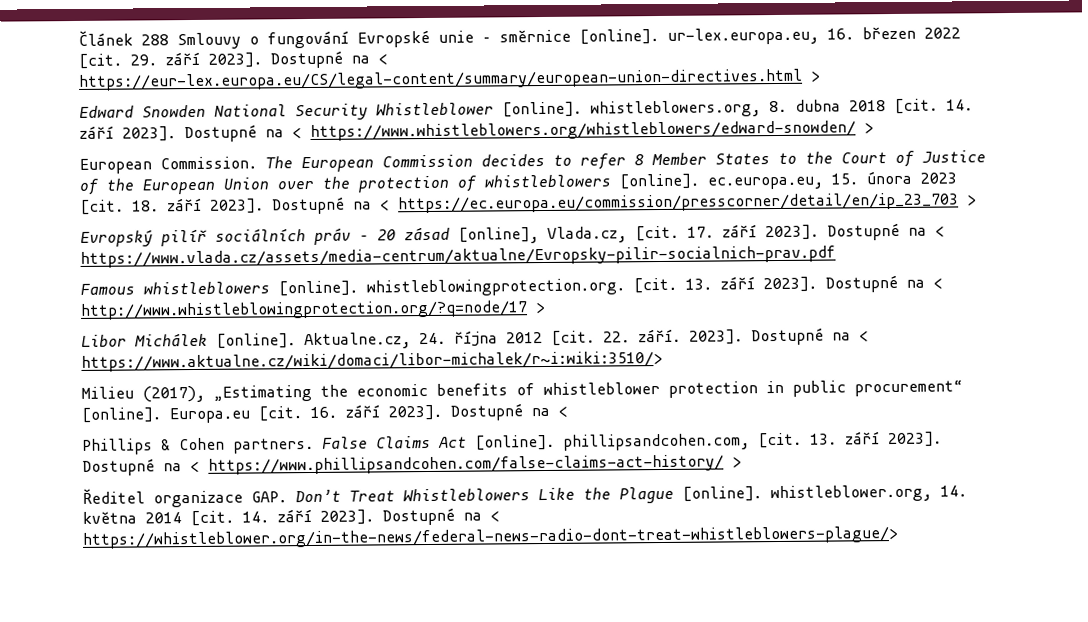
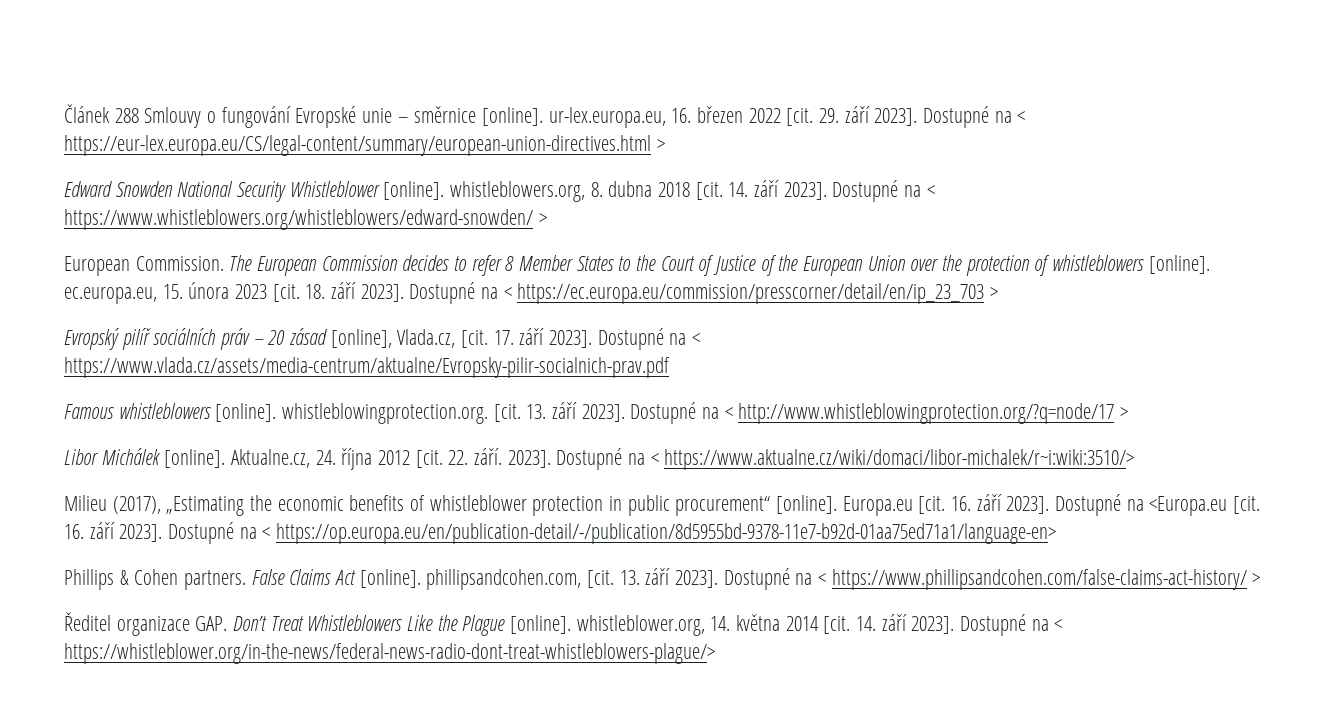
[558,405,568,417] < -> [1149,496,1261,516] [64,522,1057,544] <Europa.eu [cit. 16. září 2023]. Dostupné na < https://op.europa.eu/en/publication-detail/-/publication/8d5955bd-9378-11e7-b92d-01aa75ed71a1/language-en>

